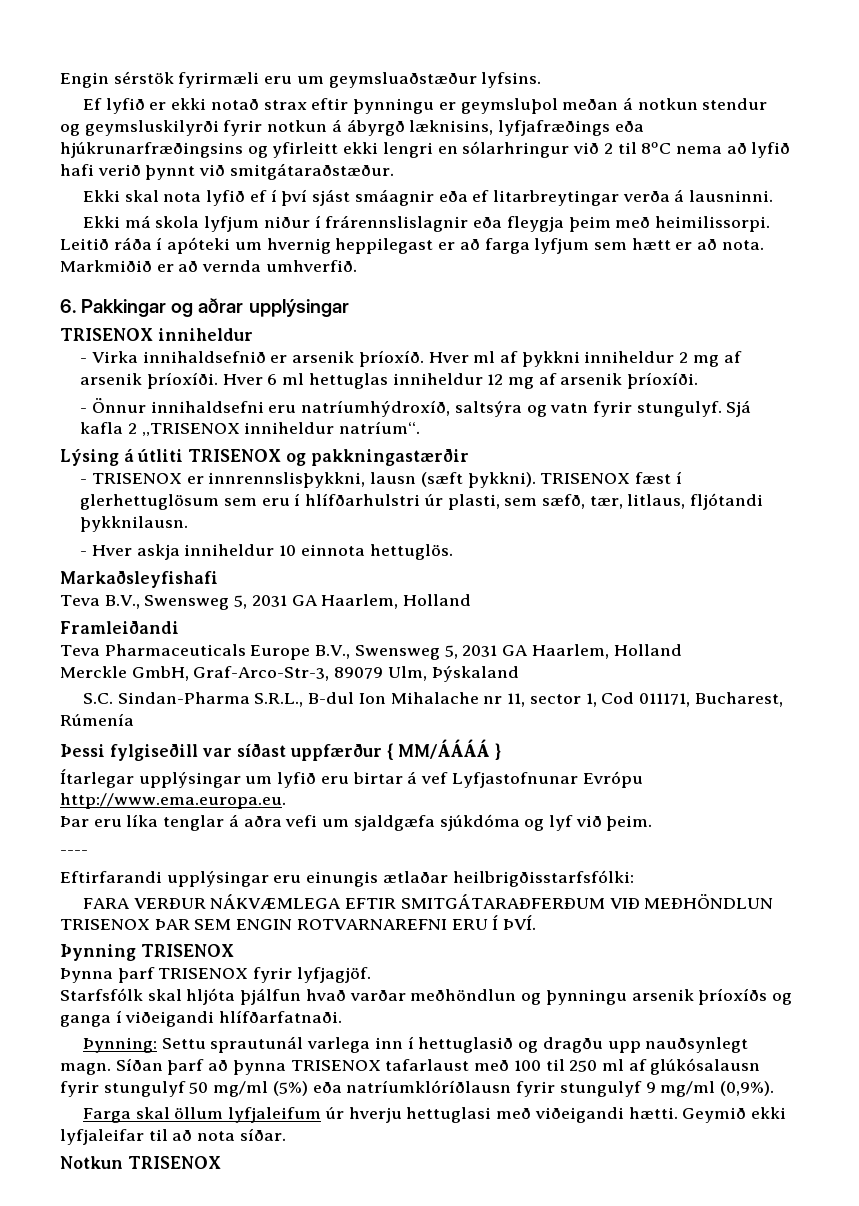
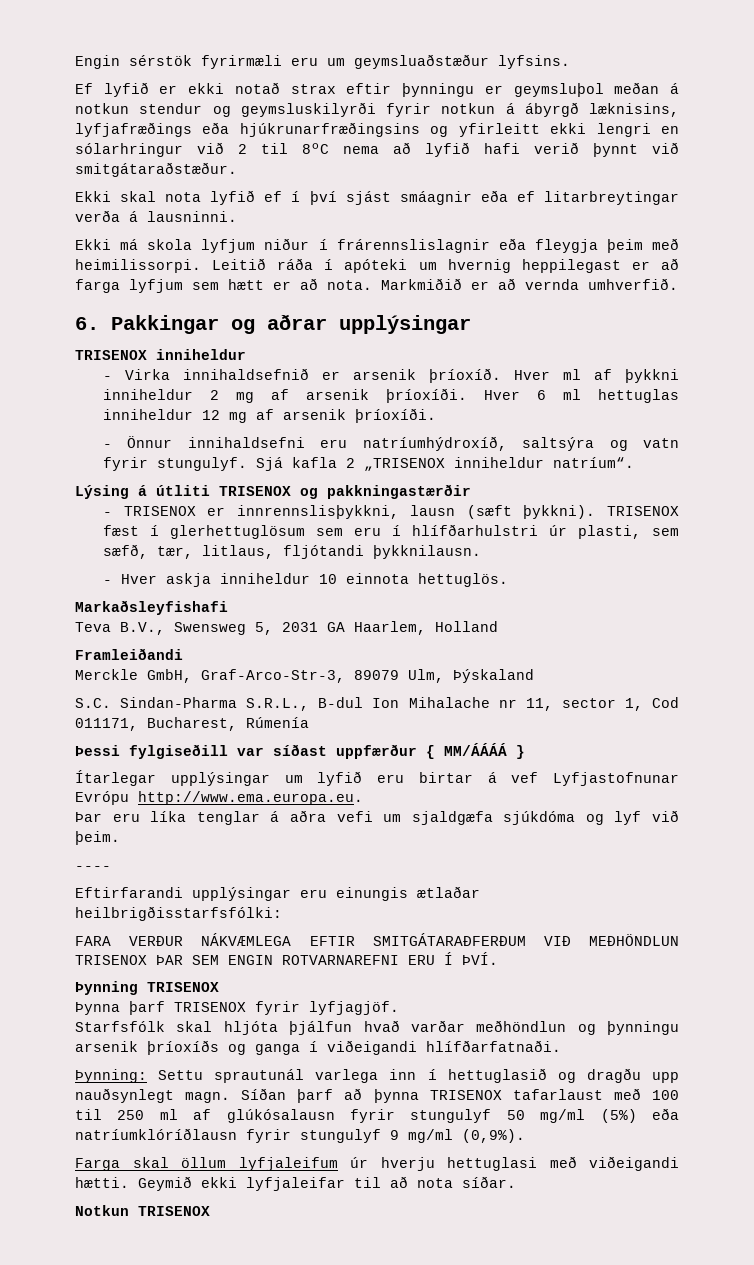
[60,644,682,660] // Teva Pharmaceuticals Europe B.V., Swensweg 5, 2031 GA Haarlem, Holland -> (183, 654) none

